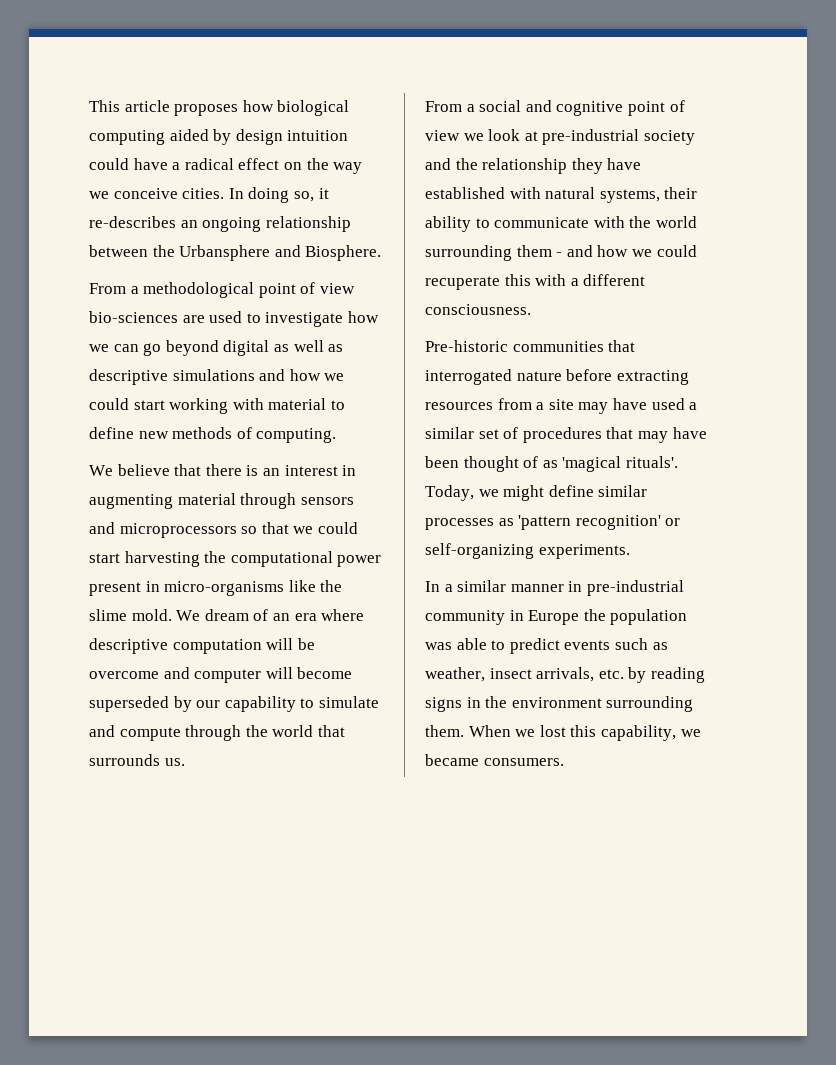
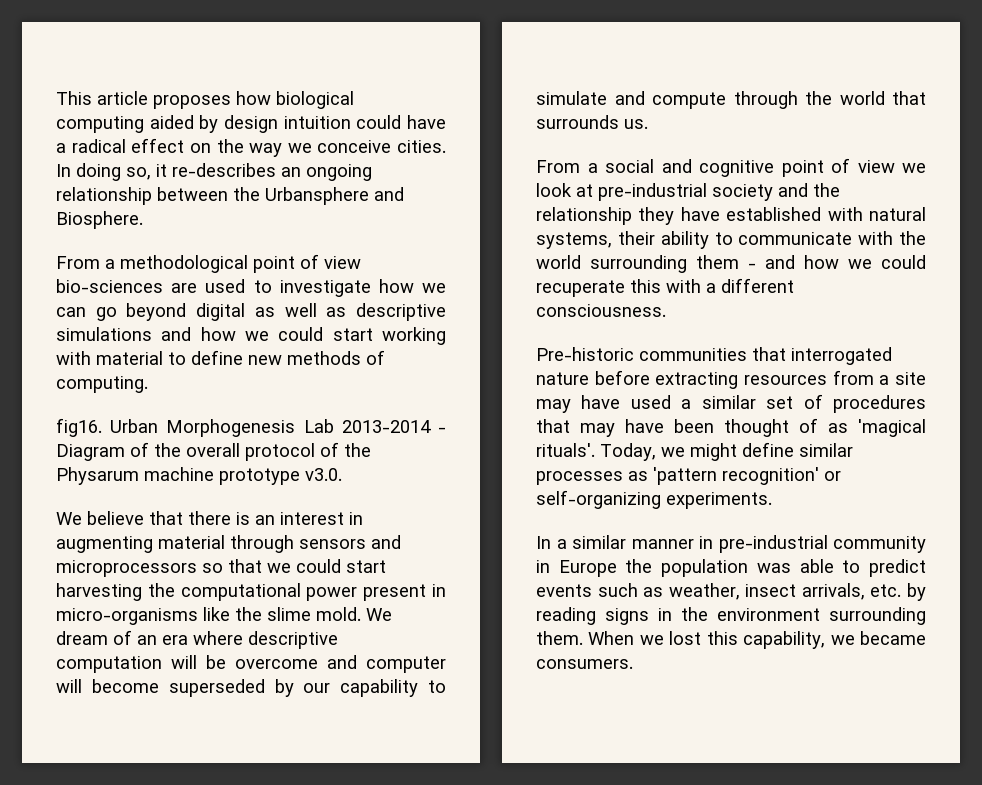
(337, 435) none -> [56,418,446,437] [56,442,371,461] [56,467,342,485] // fig16. Urban Morphogenesis Lab 2013-2014 - Diagram of the overall protocol of the Physarum machine prototype v3.0.

